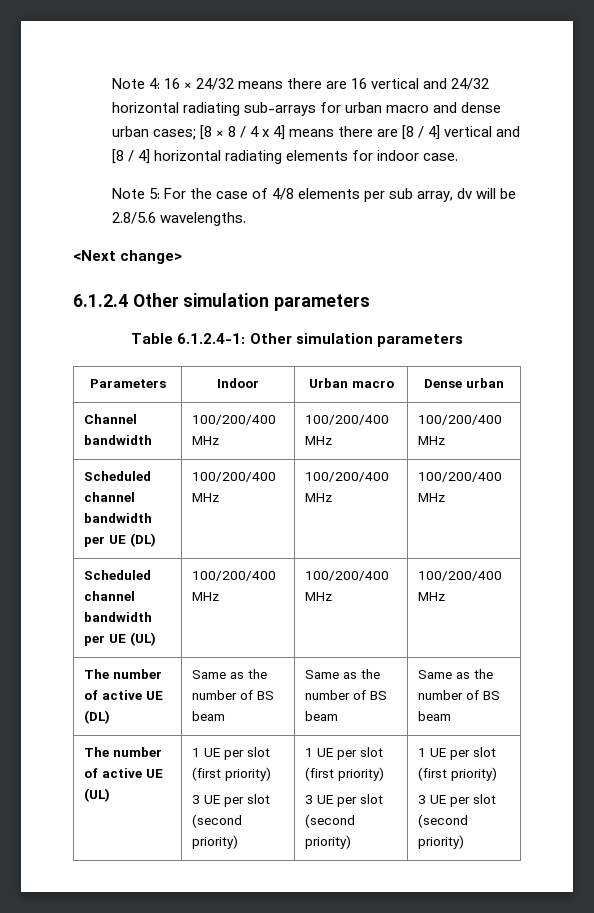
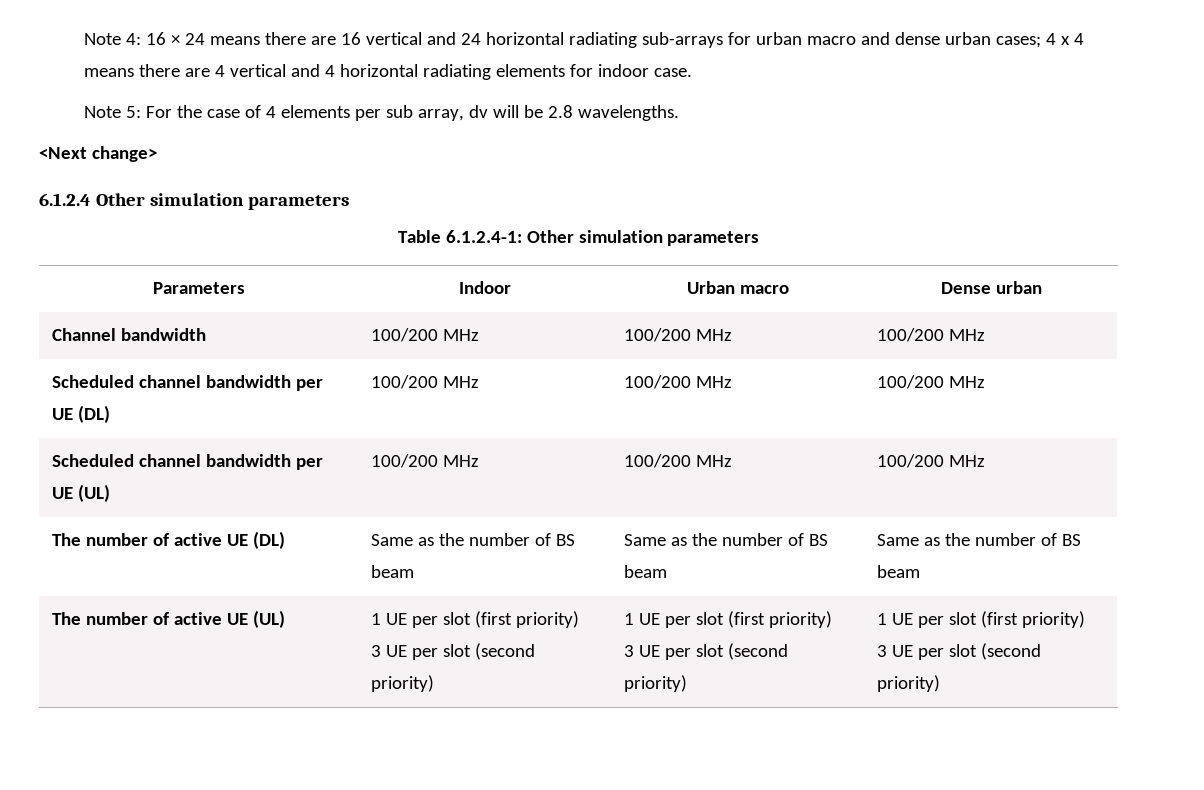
[195,78,234,90] 24/32 -> [185,33,206,45] 24
[451,78,490,90] 24/32 -> [461,33,482,45] 24
[199,125,246,140] [8 × 8 / -> (1042, 42) none
[273,125,521,140] [111,149,150,164] 4] means there are [8 / 4] vertical and [8 / 4] -> [1074,33,1085,45] [84,64,336,77] 4 means there are 4 vertical and 4
[271,188,294,200] 4/8 -> [266,106,277,118] 4
[111,212,156,224] 2.8/5.6 -> [548,105,574,118] 2.8
[192,415,277,425] [192,436,220,445] [305,415,390,425] [305,436,333,445] [418,415,503,425] 100/200/400 MHz | 100/200/400 MHz | 100/200/400 -> [371,328,479,342] [624,328,732,342] [877,328,945,342] 100/200 MHz | 100/200 MHz | 100/200
[192,472,277,482] [192,493,220,502] [305,472,390,482] [305,493,333,502] [418,472,503,482] 100/200/400 MHz | 100/200/400 MHz | 100/200/400 -> [371,375,479,389] [624,375,732,389] [877,375,945,389] 100/200 MHz | 100/200 MHz | 100/200
[192,571,277,581] [192,592,220,601] [305,571,390,581] [305,592,333,601] [418,571,503,581] 100/200/400 MHz | 100/200/400 MHz | 100/200/400 -> [371,454,479,468] [624,454,732,468] [877,454,945,468] 100/200 MHz | 100/200 MHz | 100/200

